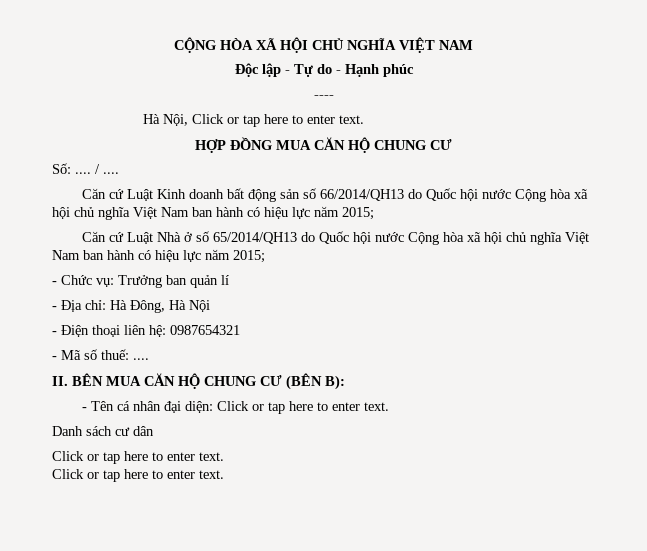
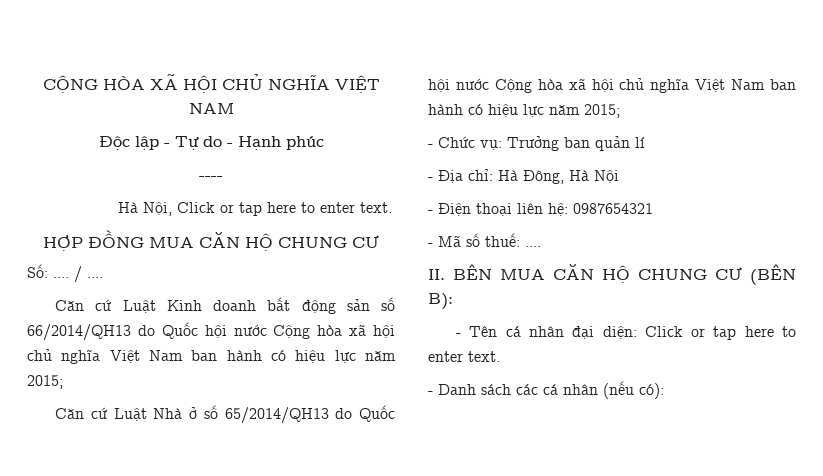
(389, 406) none -> [428,391,433,395] -
[115,426,154,436] [52,451,224,464] [52,469,224,482] cư dân // Click or tap here to enter text. // Click or tap here to enter text. -> [516,381,664,399] các cá nhân (nếu có):

